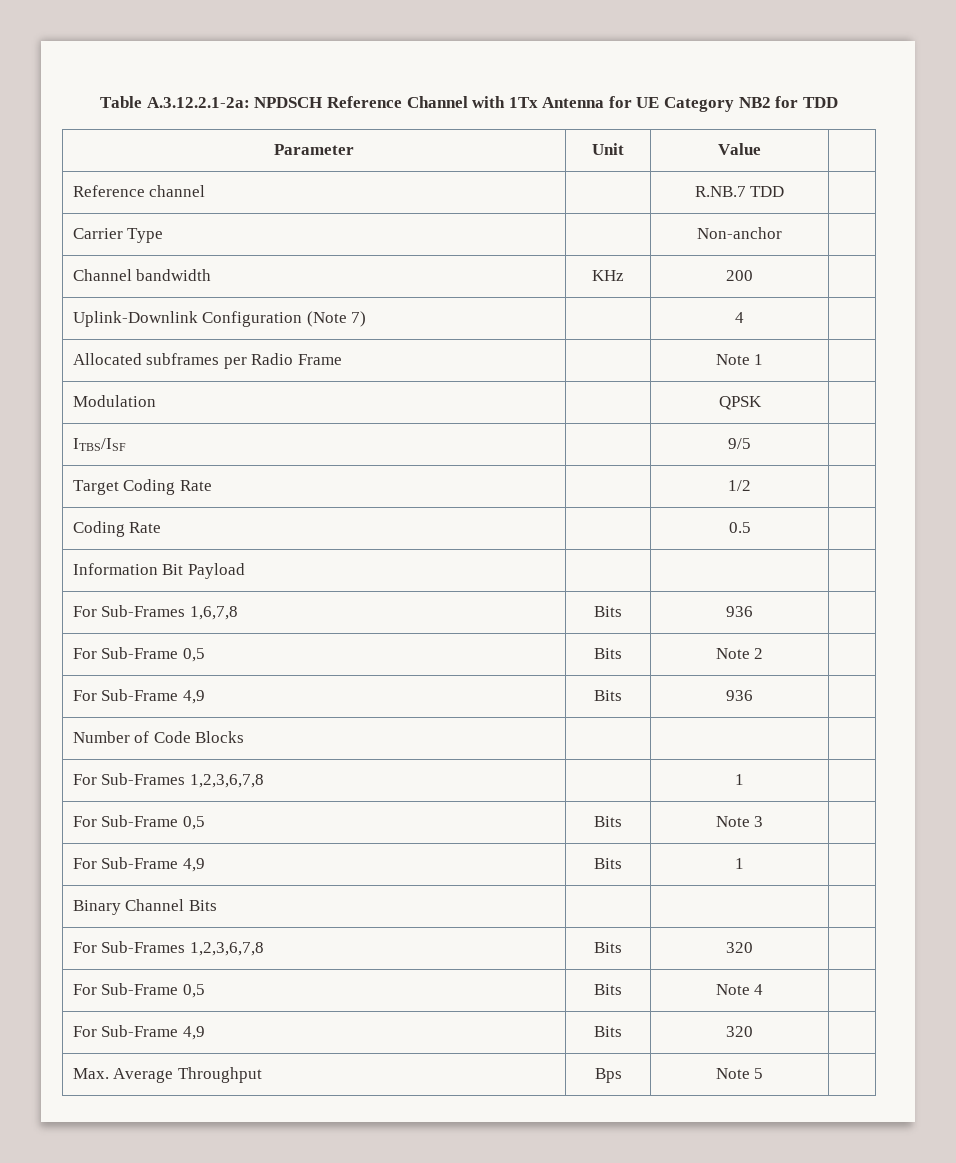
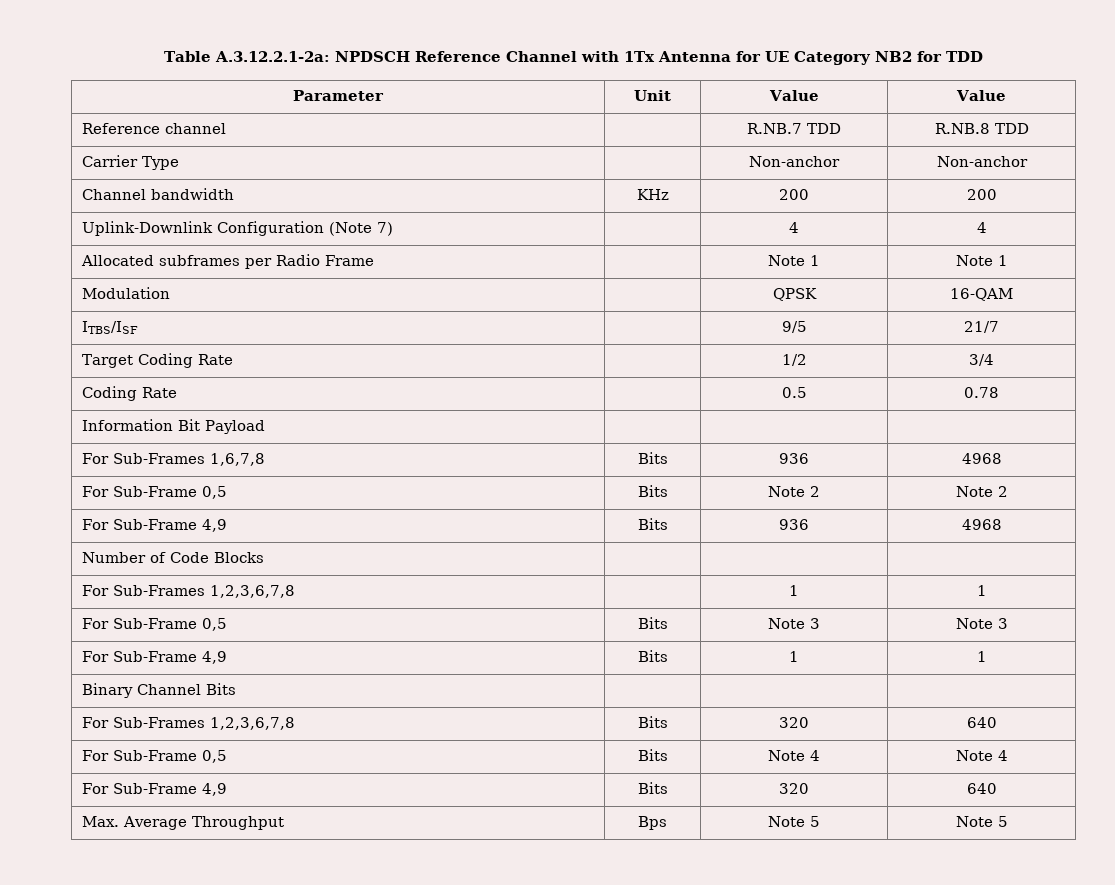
(761, 149) none -> [956,90,1007,101] Value
(785, 191) none -> [934,123,1029,134] R.NB.8 TDD
(782, 233) none -> [936,156,1028,167] Non-anchor
(753, 275) none -> [966,189,997,200] 200
(744, 317) none -> [976,222,987,233] 4
(764, 359) none -> [955,255,1008,266] Note 1
(762, 403) none -> [950,288,1013,301] 16-QAM
(751, 443) none -> [964,321,999,333] 21/7
(751, 485) none -> [969,354,994,366] 3/4
(751, 527) none -> [964,387,999,398] 0.78
(753, 611) none -> [961,453,1002,464] 4968
(764, 653) none -> [955,486,1008,497] Note 2
(753, 695) none -> [961,519,1002,530] 4968
(744, 779) none -> [976,585,987,596] 1
(764, 821) none -> [955,618,1008,629] Note 3
(744, 863) none -> [976,651,987,662] 1
(753, 947) none -> [966,717,997,728] 640
(764, 989) none -> [955,750,1008,761] Note 4
(753, 1031) none -> [966,783,997,794] 640
(764, 1073) none -> [955,816,1008,827] Note 5

